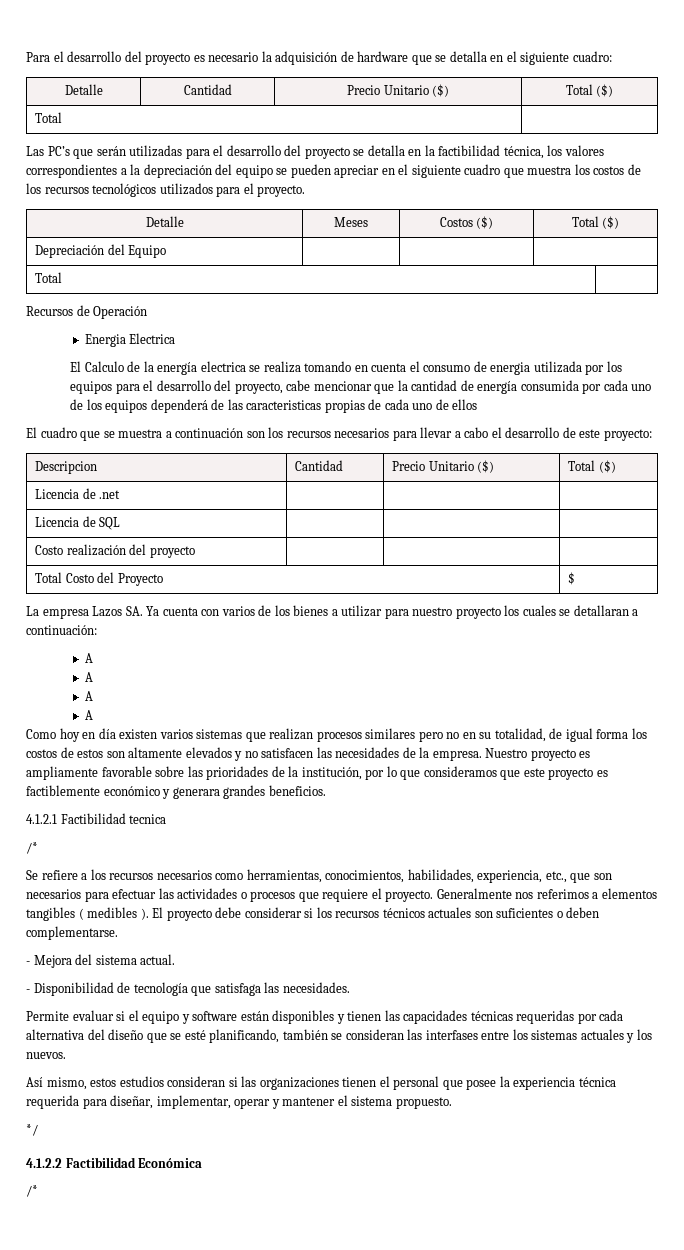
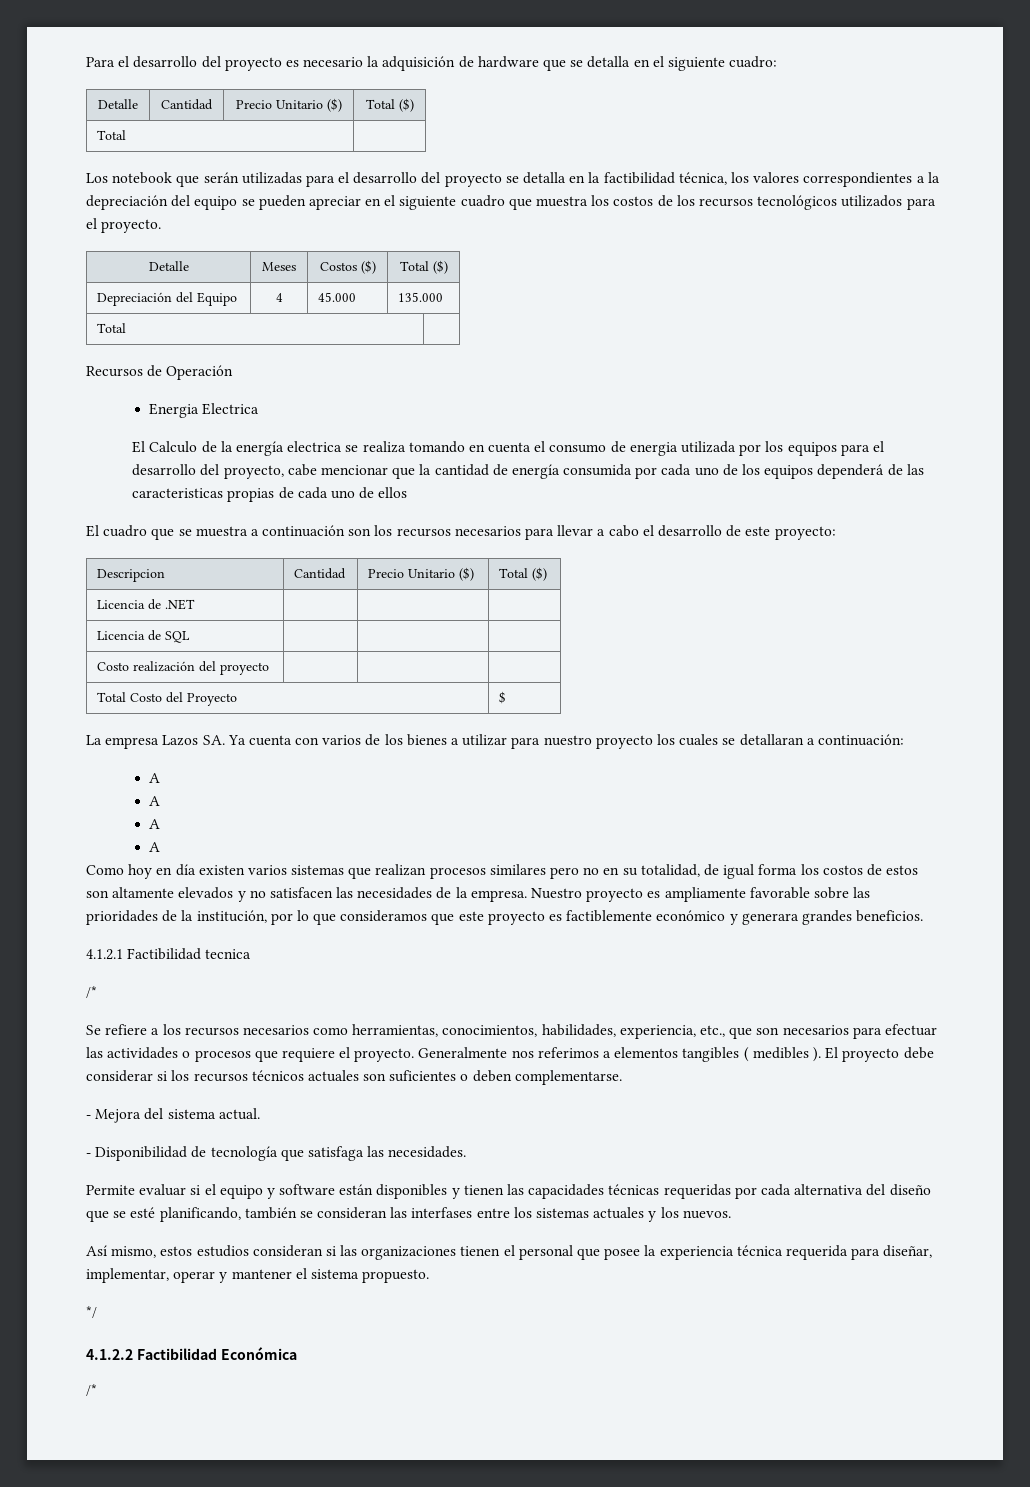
[26,146,70,156] Las PC’s -> [86,172,173,184] Los notebook
(167, 251) | | -> [275,293,283,302] [318,292,357,302] [398,292,444,302] 4 | 45.000 | 135.000
[99,490,121,499] .net -> [165,599,196,610] .NET

